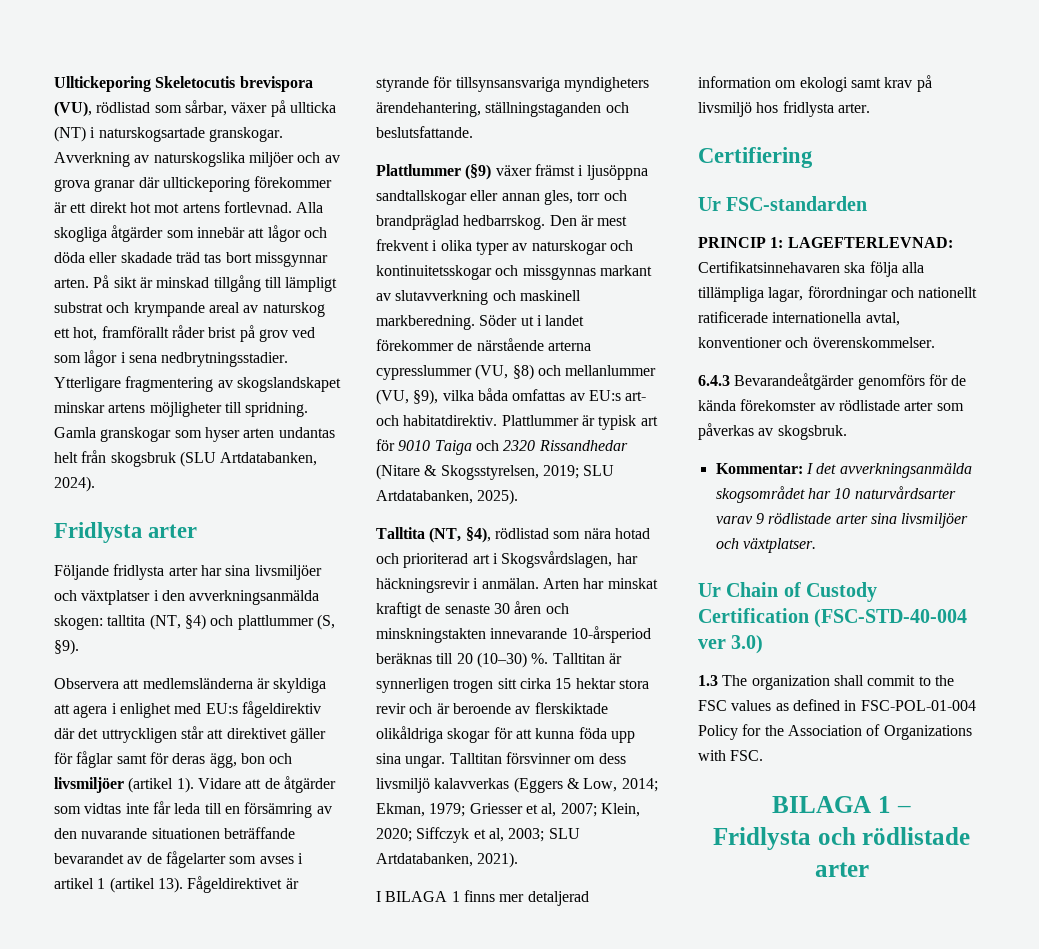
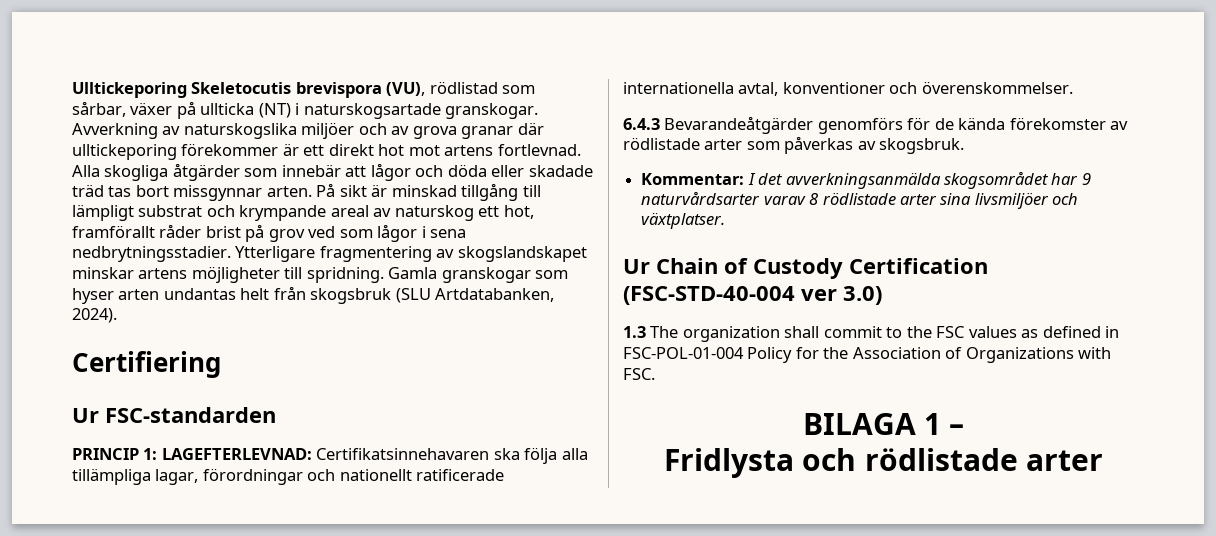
[54,522,198,543] [54,564,322,580] [54,590,320,605] [54,614,335,630] [54,639,79,655] [54,678,327,693] [54,701,321,718] [54,726,326,743] [54,751,293,768] [54,776,336,793] [54,801,332,818] [54,827,295,839] [54,851,303,868] [54,876,299,893] [376,76,649,92] [376,102,629,117] [376,126,473,138] [376,164,648,180] [376,190,627,205] [376,215,628,230] [376,239,633,255] [376,265,652,280] [376,290,581,305] [376,315,585,330] [376,338,591,351] [376,364,657,380] [376,388,647,405] [376,415,658,430] [376,439,628,455] [376,464,615,480] [376,489,519,505] [376,527,650,543] [376,551,638,568] [376,578,658,593] [376,601,569,618] [376,626,651,643] [376,652,622,668] [376,678,649,693] [376,702,608,714] [376,726,635,743] [376,752,626,768] [376,777,658,793] [376,803,640,817] [376,827,580,843] [376,852,519,868] [376,890,589,906] [698,75,932,92] [698,101,870,117] // Fridlysta arter // Följande fridlysta arter har sina livsmiljöer och växtplatser i den avverkningsanmälda skogen: talltita (NT, §4) och plattlummer (S, §9). // Observera att medlemsländerna är skyldiga att agera i enlighet med EU:s fågeldirektiv där det uttryckligen står att direktivet gäller för fåglar samt för deras ägg, bon och livsmiljöer (artikel 1). Vidare att de åtgärder som vidtas inte får leda till en försämring av den nuvarande situationen beträffande bevarandet av de fågelarter som avses i artikel 1 (artikel 13). Fågeldirektivet är styrande för tillsynsansvariga myndigheters ärendehantering, ställningstaganden och beslutsfattande. // Plattlummer (§9) växer främst i ljusöppna sandtallskogar eller annan gles, torr och brandpräglad hedbarrskog. Den är mest frekvent i olika typer av naturskogar och kontinuitetsskogar och missgynnas markant av slutavverkning och maskinell markberedning. Söder ut i landet förekommer de närstående arterna cypresslummer (VU, §8) och mellanlummer (VU, §9), vilka båda omfattas av EU:s art- och habitatdirektiv. Plattlummer är typisk art för 9010 Taiga och 2320 Rissandhedar (Nitare & Skogsstyrelsen, 2019; SLU Artdatabanken, 2025). // Talltita (NT, §4), rödlistad som nära hotad och prioriterad art i Skogsvårdslagen, har häckningsrevir i anmälan. Arten har minskat kraftigt de senaste 30 åren och minskningstakten innevarande 10-årsperiod beräknas till 20 (10–30) %. Talltitan är synnerligen trogen sitt cirka 15 hektar stora revir och är beroende av flerskiktade olikåldriga skogar för att kunna föda upp sina ungar. Talltitan försvinner om dess livsmiljö kalavverkas (Eggers & Low, 2014; Ekman, 1979; Griesser et al, 2007; Klein, 2020; Siffczyk et al, 2003; SLU Artdatabanken, 2021). // I BILAGA 1 finns mer detaljerad information om ekologi samt krav på livsmiljö hos fridlysta arter. -> (117, 315) none
[834,488,851,499] 10 -> [1081,173,1091,185] 9
[755,513,764,524] 9 -> [809,193,819,205] 8

